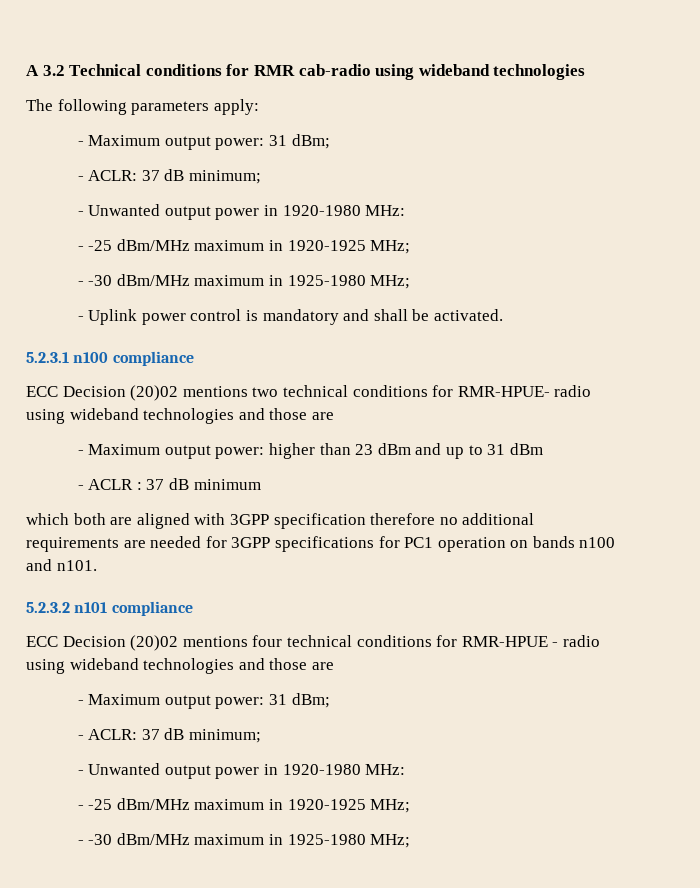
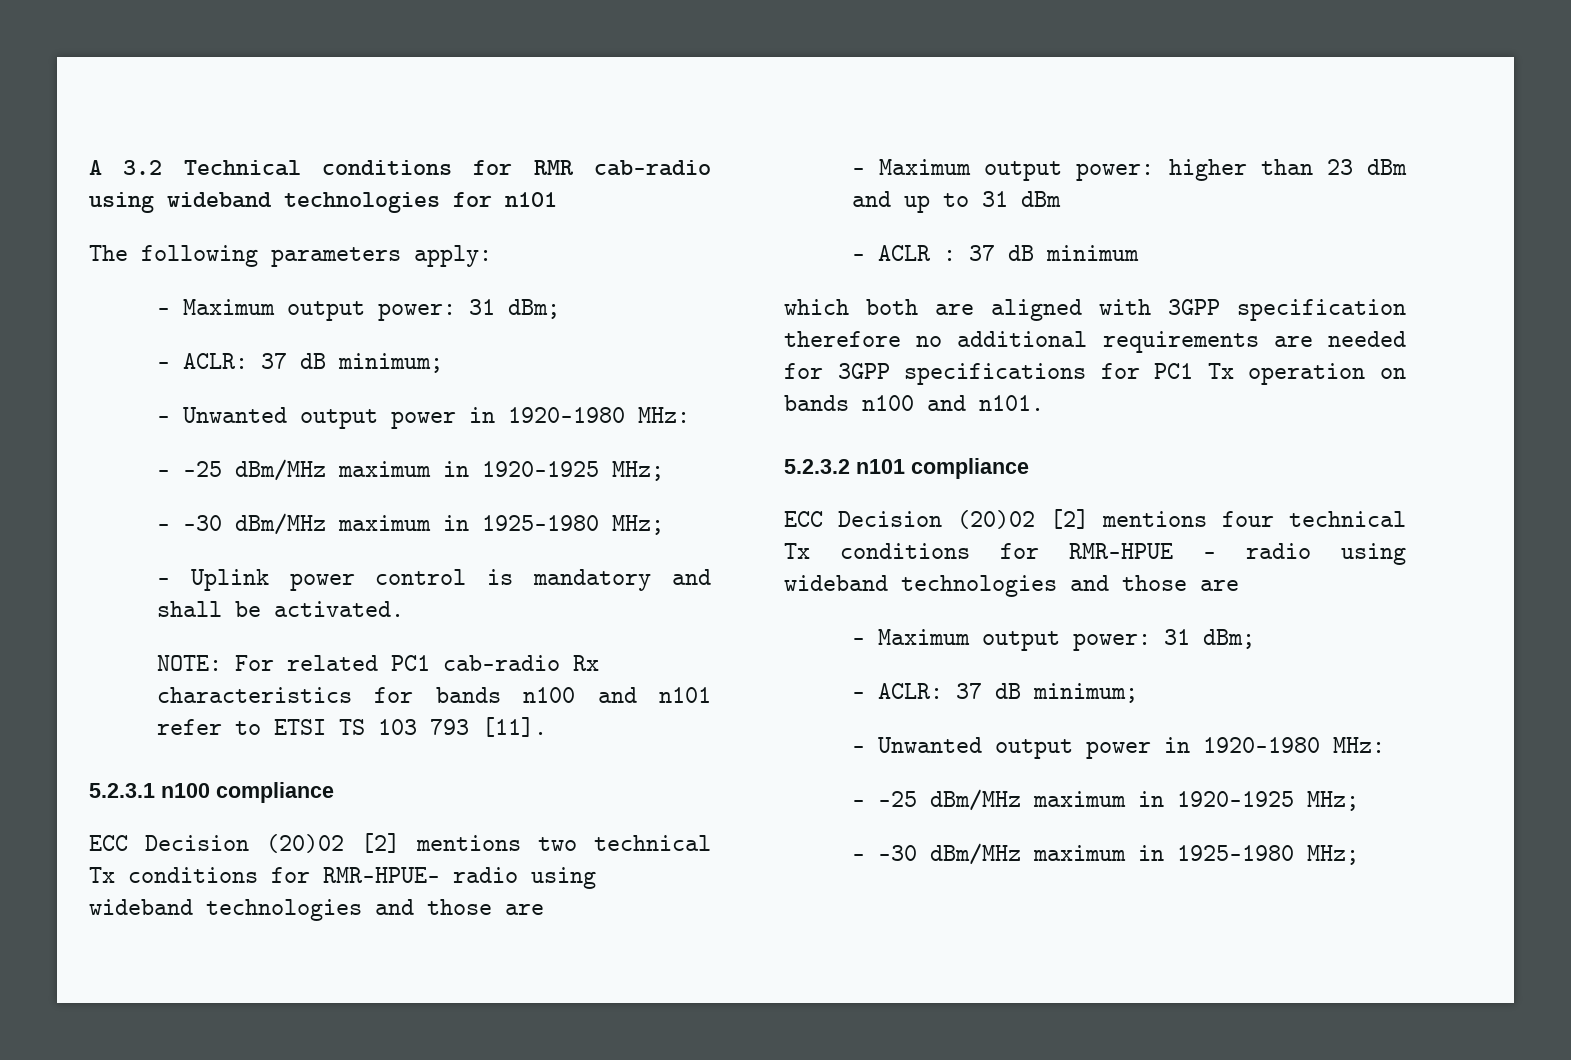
(586, 72) none -> [453,192,557,207] for n101
(504, 315) none -> [156,655,599,671] [156,687,711,703] [156,717,547,737] // NOTE: For related PC1 cab-radio Rx characteristics for bands n100 and n101 refer to ETSI TS 103 793 [11].
(179, 393) none -> [361,833,400,853] [2]
(348, 391) none -> [89,867,115,883] Tx
(434, 542) none -> [1207,363,1234,379] Tx
(179, 643) none -> [1049,509,1089,529] [2]
(352, 641) none -> [784,543,810,559] Tx

